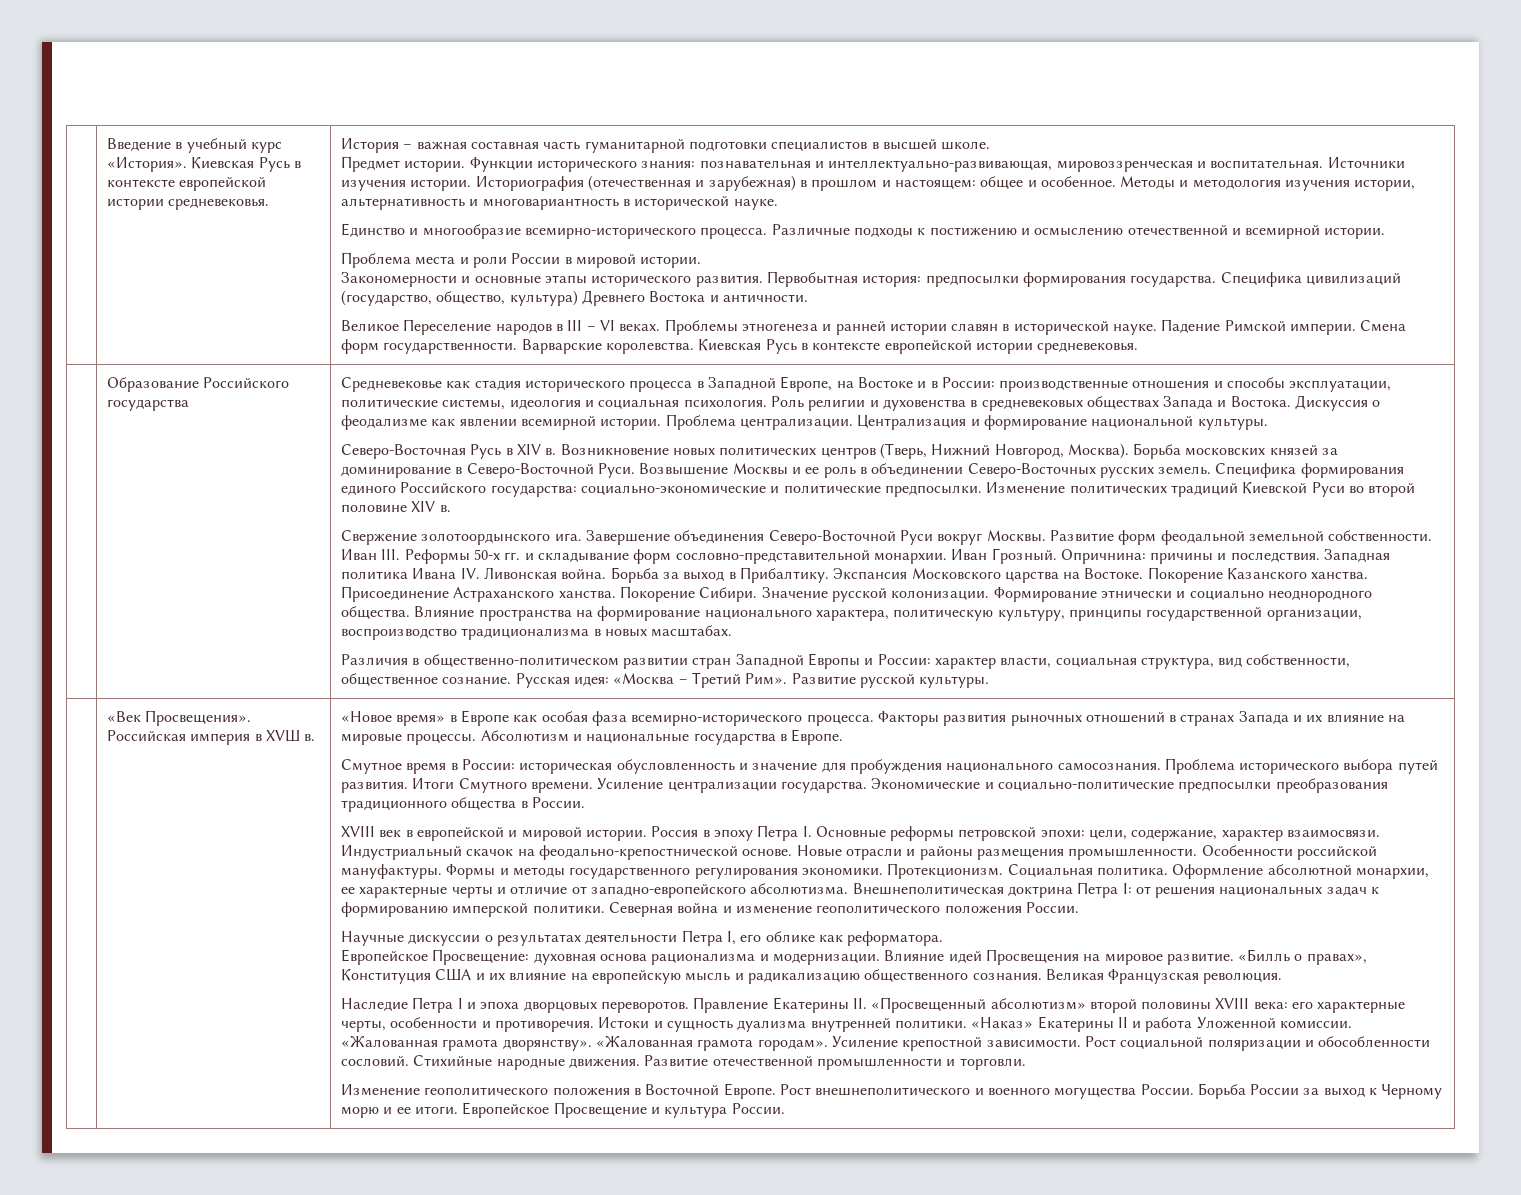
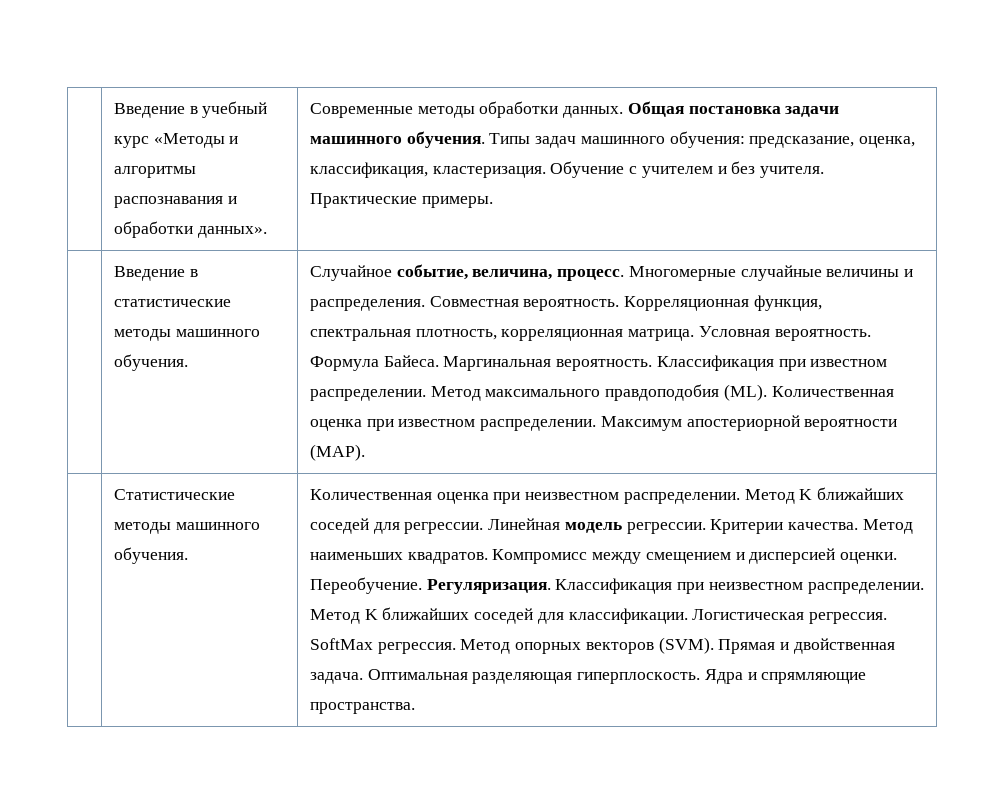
[106,157,301,172] [106,177,267,191] [106,198,270,210] [340,138,991,153] [340,156,1405,172] [340,175,1416,191] [340,196,778,210] [340,223,1386,239] [340,252,702,268] [340,271,1401,287] [340,290,808,306] [340,319,1407,335] [340,339,1139,354] [106,377,290,392] [106,399,189,411] [340,376,1392,392] [340,395,1381,411] [340,414,1268,430] [340,443,1339,459] [340,463,1404,478] [340,482,1416,497] [340,501,451,513] [340,530,1433,545] [340,548,1391,564] [340,567,1369,583] [340,586,1372,602] [340,606,1362,621] [340,625,733,640] [340,653,1351,669] [340,672,990,688] [106,710,252,726] [106,730,316,745] [340,710,1406,726] [340,729,844,745] [340,758,1438,774] [340,778,1388,793] [340,797,585,812] [340,825,1381,841] [340,845,1377,860] [340,863,1429,879] [340,882,1380,898] [340,902,1079,917] [340,930,944,946] [340,949,1367,965] [340,969,1283,984] [340,997,1406,1013] [340,1016,1353,1032] [340,1035,1431,1051] [340,1055,1026,1070] [340,1083,1443,1099] [340,1102,785,1118] «История». Киевская Русь в контексте европейской истории средневековья. | История – важная составная часть гуманитарной подготовки специалистов в высшей школе. // Предмет истории. Функции исторического знания: познавательная и интеллектуально-развивающая, мировоззренческая и воспитательная. Источники изучения истории. Историография (отечественная и зарубежная) в прошлом и настоящем: общее и особенное. Методы и методология изучения истории, альтернативность и многовариантность в исторической науке. // Единство и многообразие всемирно-исторического процесса. Различные подходы к постижению и осмыслению отечественной и всемирной истории. // Проблема места и роли России в мировой истории. // Закономерности и основные этапы исторического развития. Первобытная история: предпосылки формирования государства. Специфика цивилизаций (государство, общество, культура) Древнего Востока и античности. // Великое Переселение народов в III – VI веках. Проблемы этногенеза и ранней истории славян в исторической науке. Падение Римской империи. Смена форм государственности. Варварские королевства. Киевская Русь в контексте европейской истории средневековья. // | Образование Российского государства | Средневековье как стадия исторического процесса в Западной Европе, на Востоке и в России: производственные отношения и способы эксплуатации, политические системы, идеология и социальная психология. Роль религии и духовенства в средневековых обществах Запада и Востока. Дискуссия о феодализме как явлении всемирной истории. Проблема централизации. Централизация и формирование национальной культуры. // Северо-Восточная Русь в XIV в. Возникновение новых политических центров (Тверь, Нижний Новгород, Москва). Борьба московских князей за доминирование в Северо-Восточной Руси. Возвышение Москвы и ее роль в объединении Северо-Восточных русских земель. Специфика формирования единого Российского государства: социально-экономические и политические предпосылки. Изменение политических традиций Киевской Руси во второй половине XIV в. // Свержение золотоордынского ига. Завершение объединения Северо-Восточной Руси вокруг Москвы. Развитие форм феодальной земельной собственности. Иван III. Реформы 50-х гг. и складывание форм сословно-представительной монархии. Иван Грозный. Опричнина: причины и последствия. Западная политика Ивана IV. Ливонская война. Борьба за выход в Прибалтику. Экспансия Московского царства на Востоке. Покорение Казанского ханства. Присоединение Астраханского ханства. Покорение Сибири. Значение русской колонизации. Формирование этнически и социально неоднородного общества. Влияние пространства на формирование национального характера, политическую культуру, принципы государственной организации, воспроизводство традиционализма в новых масштабах. // Различия в общественно-политическом развитии стран Западной Европы и России: характер власти, социальная структура, вид собственности, общественное сознание. Русская идея: «Москва – Третий Рим». Развитие русской культуры. // | «Век Просвещения». Российская империя в ХVШ в. | «Новое время» в Европе как особая фаза всемирно-исторического процесса. Факторы развития рыночных отношений в странах Запада и их влияние на мировые процессы. Абсолютизм и национальные государства в Европе. // Смутное время в России: историческая обусловленность и значение для пробуждения национального самосознания. Проблема исторического выбора путей развития. Итоги Смутного времени. Усиление централизации государства. Экономические и социально-политические предпосылки преобразования традиционного общества в России. // XVIII век в европейской и мировой истории. Россия в эпоху Петра I. Основные реформы петровской эпохи: цели, содержание, характер взаимосвязи. Индустриальный скачок на феодально-крепостнической основе. Новые отрасли и районы размещения промышленности. Особенности российской мануфактуры. Формы и методы государственного регулирования экономики. Протекционизм. Социальная политика. Оформление абсолютной монархии, ее характерные черты и отличие от западно-европейского абсолютизма. Внешнеполитическая доктрина Петра I: от решения национальных задач к формированию имперской политики. Северная война и изменение геополитического положения России. // Научные дискуссии о результатах деятельности Петра I, его облике как реформатора. // Европейское Просвещение: духовная основа рационализма и модернизации. Влияние идей Просвещения на мировое развитие. «Билль о правах», Конституция США и их влияние на европейскую мысль и радикализацию общественного сознания. Великая Французская революция. // Наследие Петра I и эпоха дворцовых переворотов. Правление Екатерины II. «Просвещенный абсолютизм» второй половины XVIII века: его характерные черты, особенности и противоречия. Истоки и сущность дуализма внутренней политики. «Наказ» Екатерины II и работа Уложенной комиссии. «Жалованная грамота дворянству». «Жалованная грамота городам». Усиление крепостной зависимости. Рост социальной поляризации и обособленности сословий. Стихийные народные движения. Развитие отечественной промышленности и торговли. // Изменение геополитического положения в Восточной Европе. Рост внешнеполитического и военного могущества России. Борьба России за выход к Черному морю и ее итоги. Европейское Просвещение и культура России. -> [153,133,239,148] [113,166,196,178] [113,196,237,208] [113,221,267,238] [309,101,840,118] [309,131,916,148] [309,161,825,178] [309,193,493,208] [113,266,198,281] [113,299,231,307] [113,329,260,341] [113,354,188,371] [309,264,914,281] [309,295,822,311] [309,326,871,341] [309,355,888,371] [309,384,894,401] [309,415,898,431] [309,444,365,461] [113,489,235,500] [113,522,260,534] [113,547,188,564] [309,487,905,504] [309,518,913,534] [309,548,898,564] [309,577,924,594] [309,607,888,624] [309,637,895,654] [309,669,867,684] [309,702,415,714] «Методы и алгоритмы распознавания и обработки данных». | Современные методы обработки данных. Общая постановка задачи машинного обучения. Типы задач машинного обучения: предсказание, оценка, классификация, кластеризация. Обучение с учителем и без учителя. Практические примеры. // | Введение в статистические методы машинного обучения. | Случайное событие, величина, процесс. Многомерные случайные величины и распределения. Совместная вероятность. Корреляционная функция, спектральная плотность, корреляционная матрица. Условная вероятность. Формула Байеса. Маргинальная вероятность. Классификация при известном распределении. Метод максимального правдоподобия (ML). Количественная оценка при известном распределении. Максимум апостериорной вероятности (MAP). // | Статистические методы машинного обучения. | Количественная оценка при неизвестном распределении. Метод K ближайших соседей для регрессии. Линейная модель регрессии. Критерии качества. Метод наименьших квадратов. Компромисс между смещением и дисперсией оценки. Переобучение. Регуляризация. Классификация при неизвестном распределении. Метод K ближайших соседей для классификации. Логистическая регрессия. SoftMax регрессия. Метод опорных векторов (SVM). Прямая и двойственная задача. Оптимальная разделяющая гиперплоскость. Ядра и спрямляющие пространства.

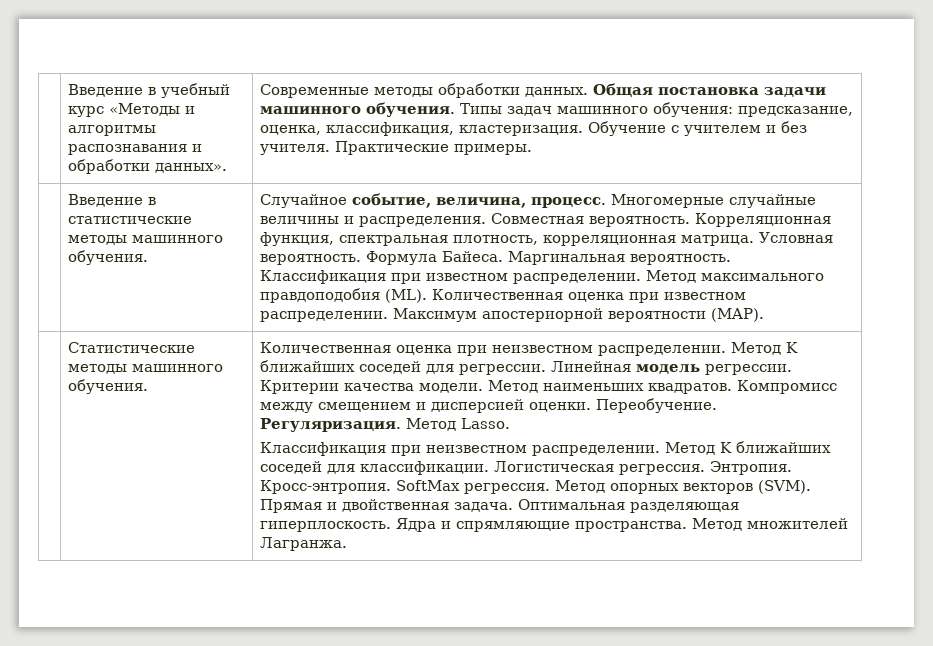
[788,522,859,530] качества. -> [343,383,483,393] качества модели.
(551, 586) none -> [405,418,510,431] Метод Lasso. //
(888, 618) none -> [709,461,792,475] [259,480,391,494] Энтропия. Кросс-энтропия.
(415, 708) none -> [691,518,848,531] [259,537,347,551] Метод множителей Лагранжа.

